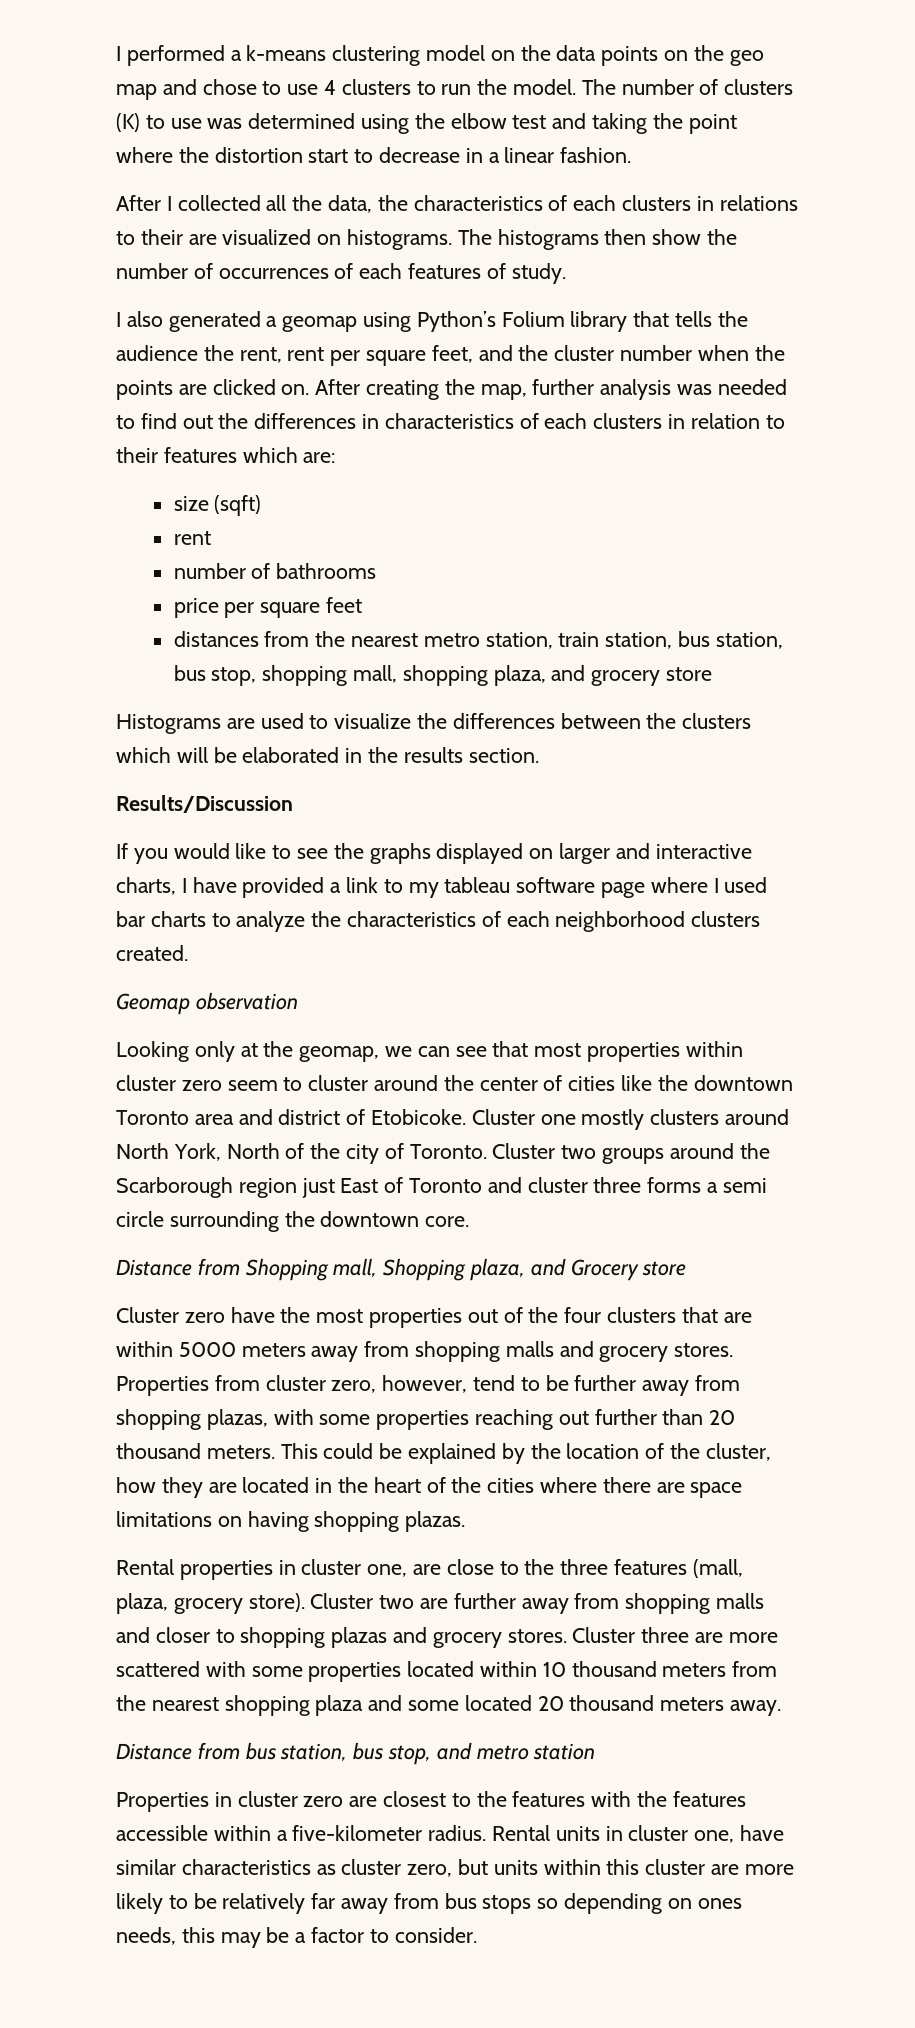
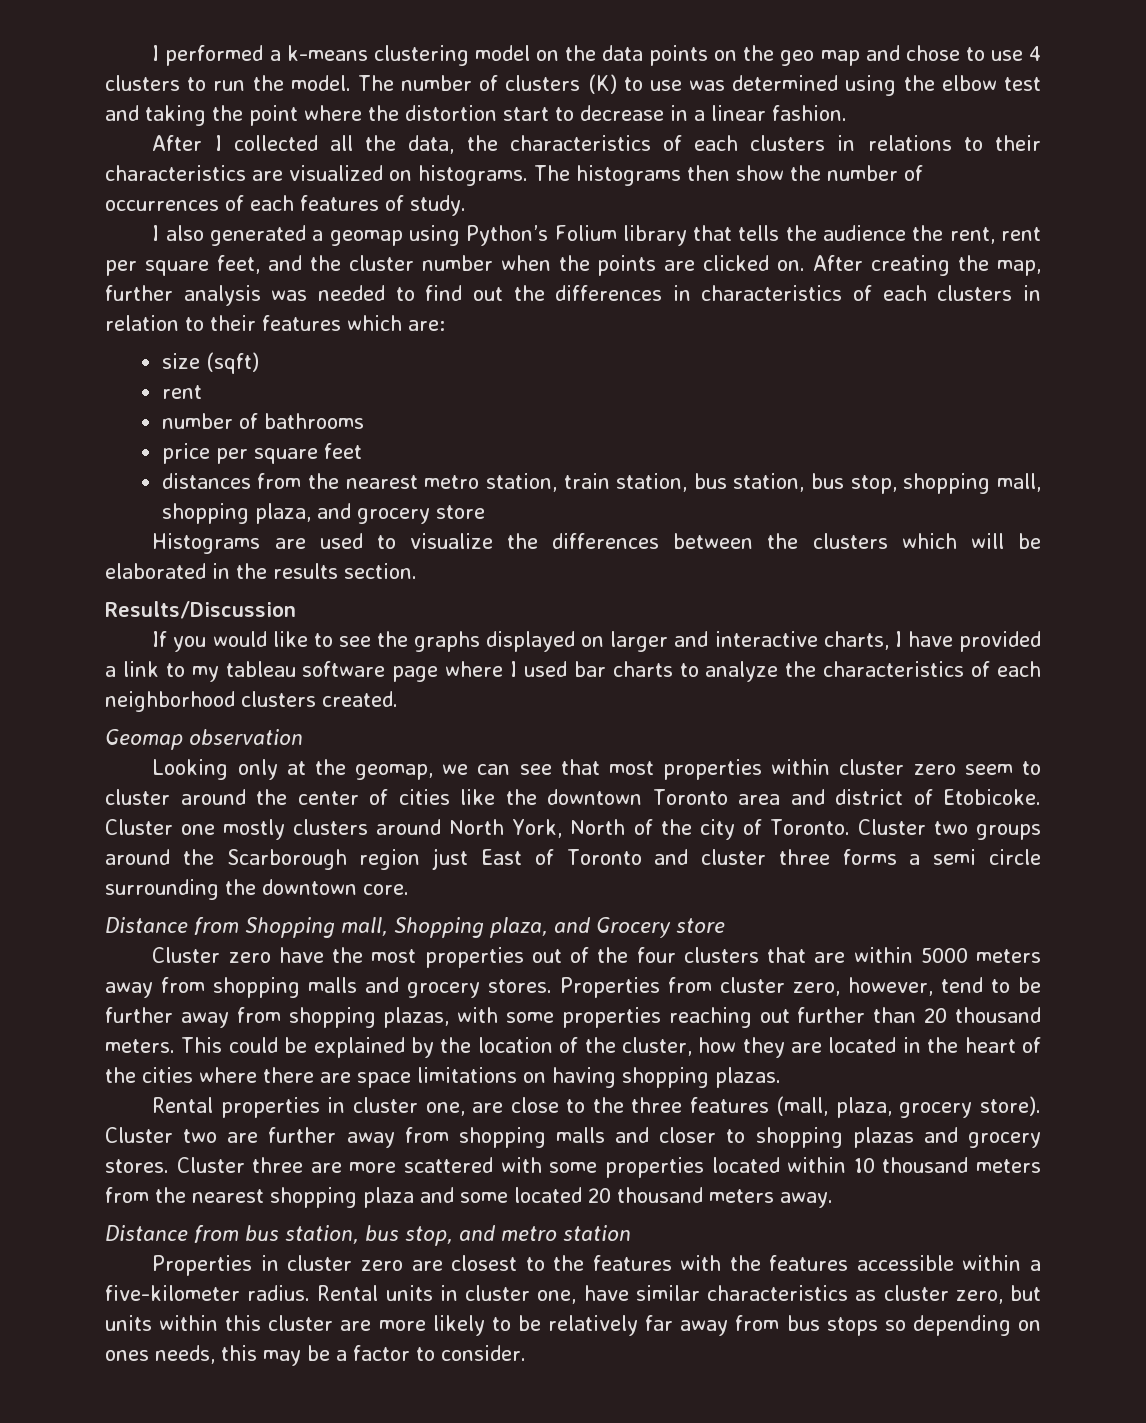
(183, 237) none -> [105,165,246,181] characteristics

